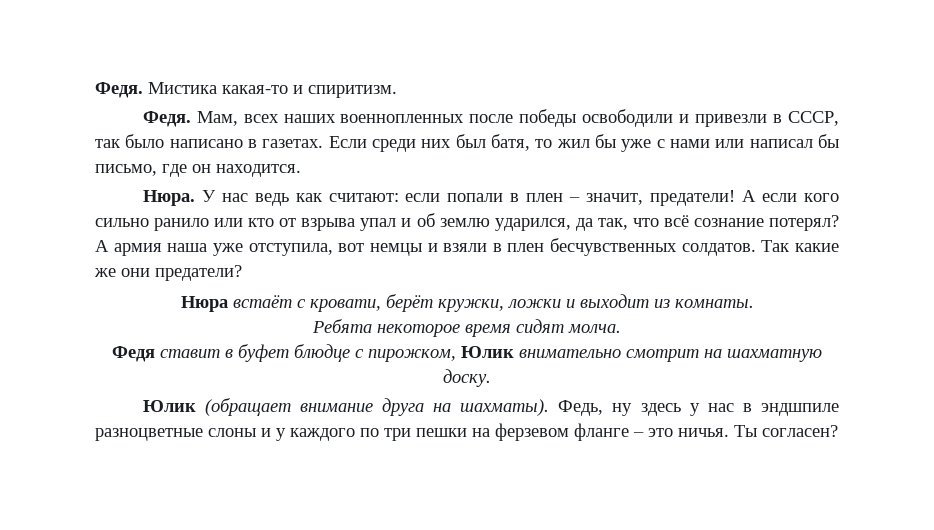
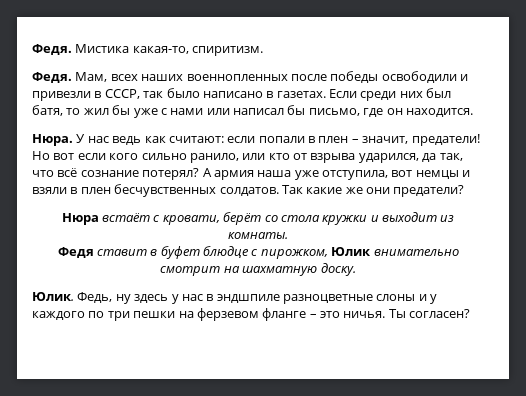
[222,85,303,94] какая-то и -> [132,46,189,54] какая-то,
[742,190,757,202] А -> [32,151,75,160] Но вот
[154,218,210,231] ранило -> [189,153,239,163] ранило,
[360,213,490,231] упал и об землю -> (356, 158) none
[437,299,561,312] кружки, ложки -> [264,215,368,225] со стола кружки
[312,319,621,337] // Ребята некоторое время сидят молча. -> (288, 235) none
[142,398,550,416] Юлик (обращает внимание друга на шахматы). -> [32,292,74,301] Юлик.

